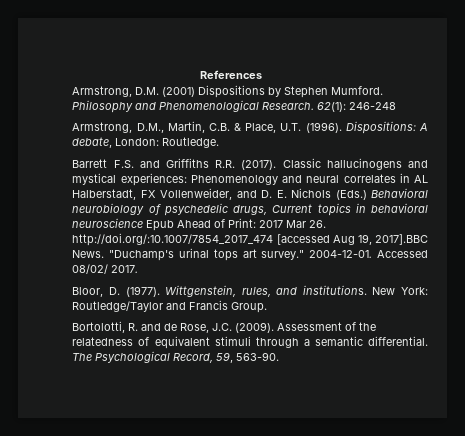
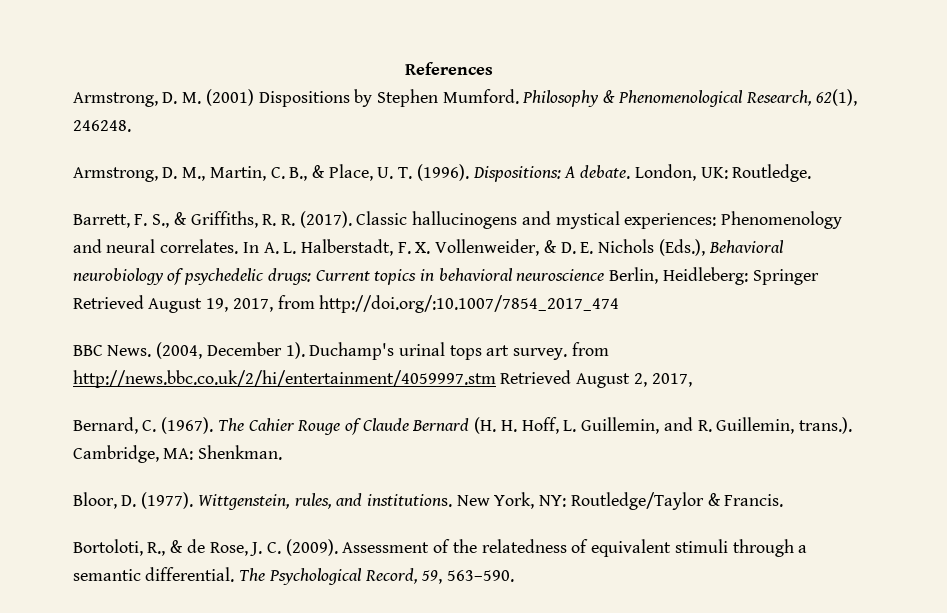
[135,87,160,95] D.M. -> [162,92,202,104] D. M.
[135,100,397,112] [72,121,428,134] [72,137,220,148] [72,158,236,168] and Phenomenological Research. 62(1): 246-248 // Armstrong, D.M., Martin, C.B. & Place, U.T. (1996). Dispositions: A debate, London: Routledge. // Barrett F.S. and Griffiths R.R. -> [603,89,858,107] [72,120,131,132] [72,164,812,182] [72,211,295,228] & Phenomenological Research, 62(1), 246248. // Armstrong, D. M., Martin, C. B., & Place, U. T. (1996). Dispositions: A debate. London, UK: Routledge. // Barrett, F. S., & Griffiths, R. R.
[343,173,428,183] [72,188,257,200] correlates in AL Halberstadt, FX Vollenweider, and -> [160,239,557,256] correlates. In A. L. Halberstadt, F. X. Vollenweider, &
[335,190,367,200] (Eds.) -> [658,239,705,256] (Eds.),
[233,205,268,215] drugs, -> [267,268,311,285] drugs:
[146,218,327,231] [72,233,429,246] [72,248,429,261] [72,264,139,274] Epub Ahead of Print: 2017 Mar 26. http://doi.org/:10.1007/7854_2017_474 [accessed Aug 19, 2017].BBC News. "Duchamp's urinal tops art survey." 2004-12-01. Accessed 08/02/ 2017. -> [609,267,819,285] [72,295,620,313] [72,342,609,360] [72,370,692,388] [72,417,852,435] [72,445,283,463] Berlin, Heidleberg: Springer Retrieved August 19, 2017, from http://doi.org/:10.1007/7854_2017_474 // BBC News. (2004, December 1). Duchamp's urinal tops art survey. from http://news.bbc.co.uk/2/hi/entertainment/4059997.stm Retrieved August 2, 2017, // Bernard, C. (1967). The Cahier Rouge of Claude Bernard (H. H. Hoff, L. Guillemin, and R. Guillemin, trans.). Cambridge, MA: Shenkman.
[401,287,429,295] [72,300,268,313] [72,321,233,333] York: Routledge/Taylor and Francis Group. // Bortolotti, R. and de Rose, J.C. -> [494,492,784,510] [72,539,281,556] York, NY: Routledge/Taylor & Francis. // Bortoloti, R., & de Rose, J. C.
[236,352,280,361] 563-90. -> [446,570,514,582] 563–590.

